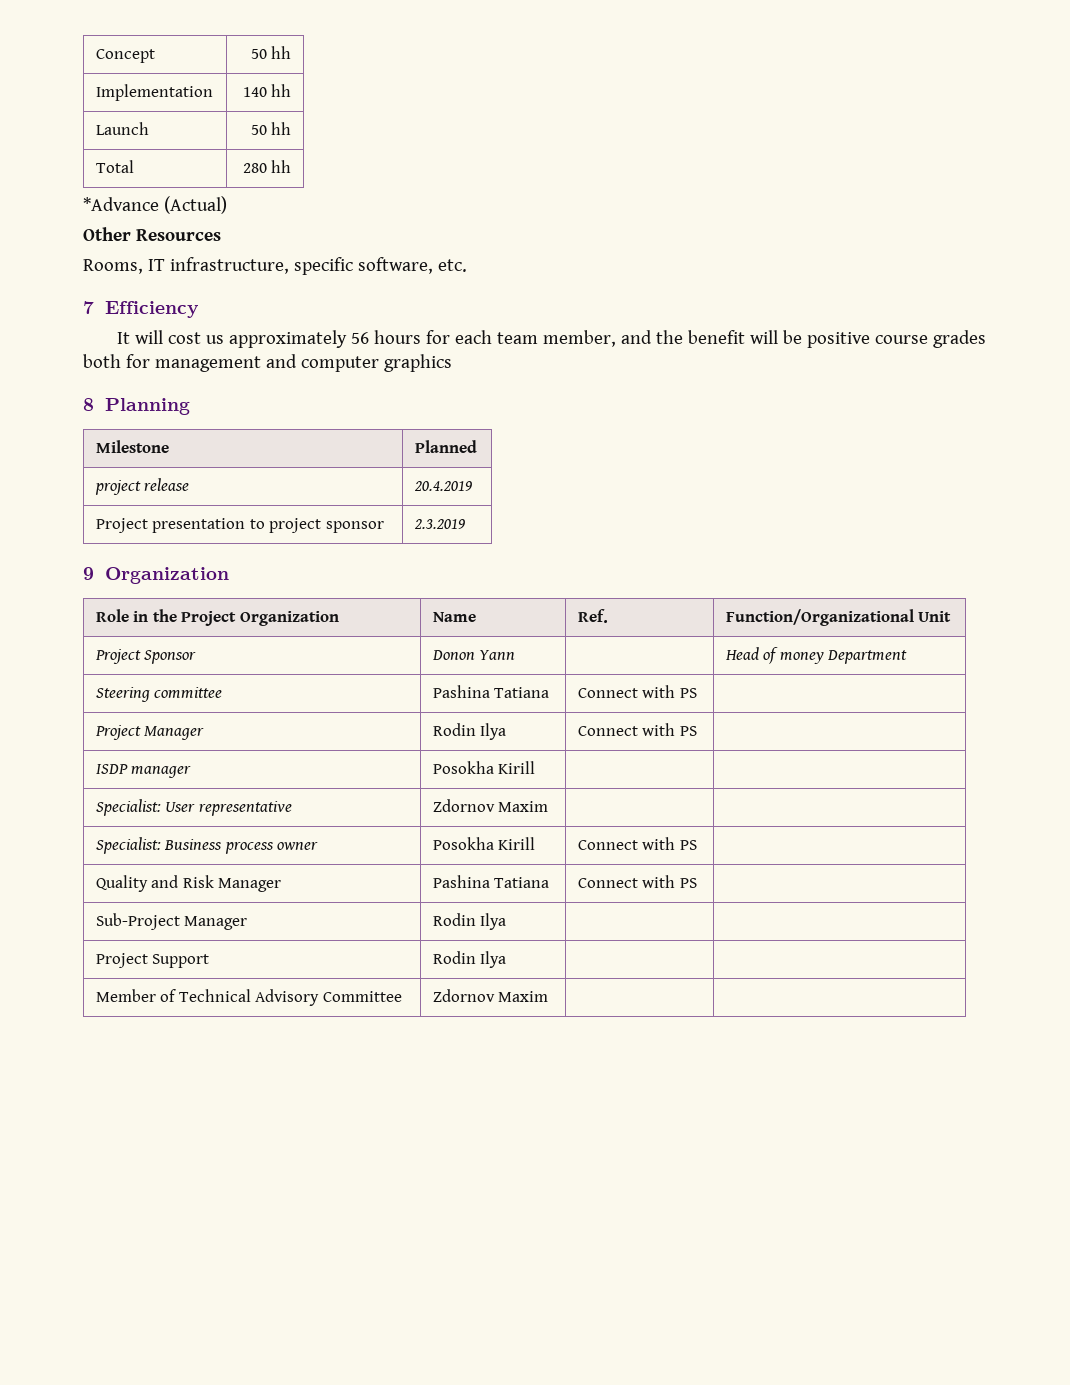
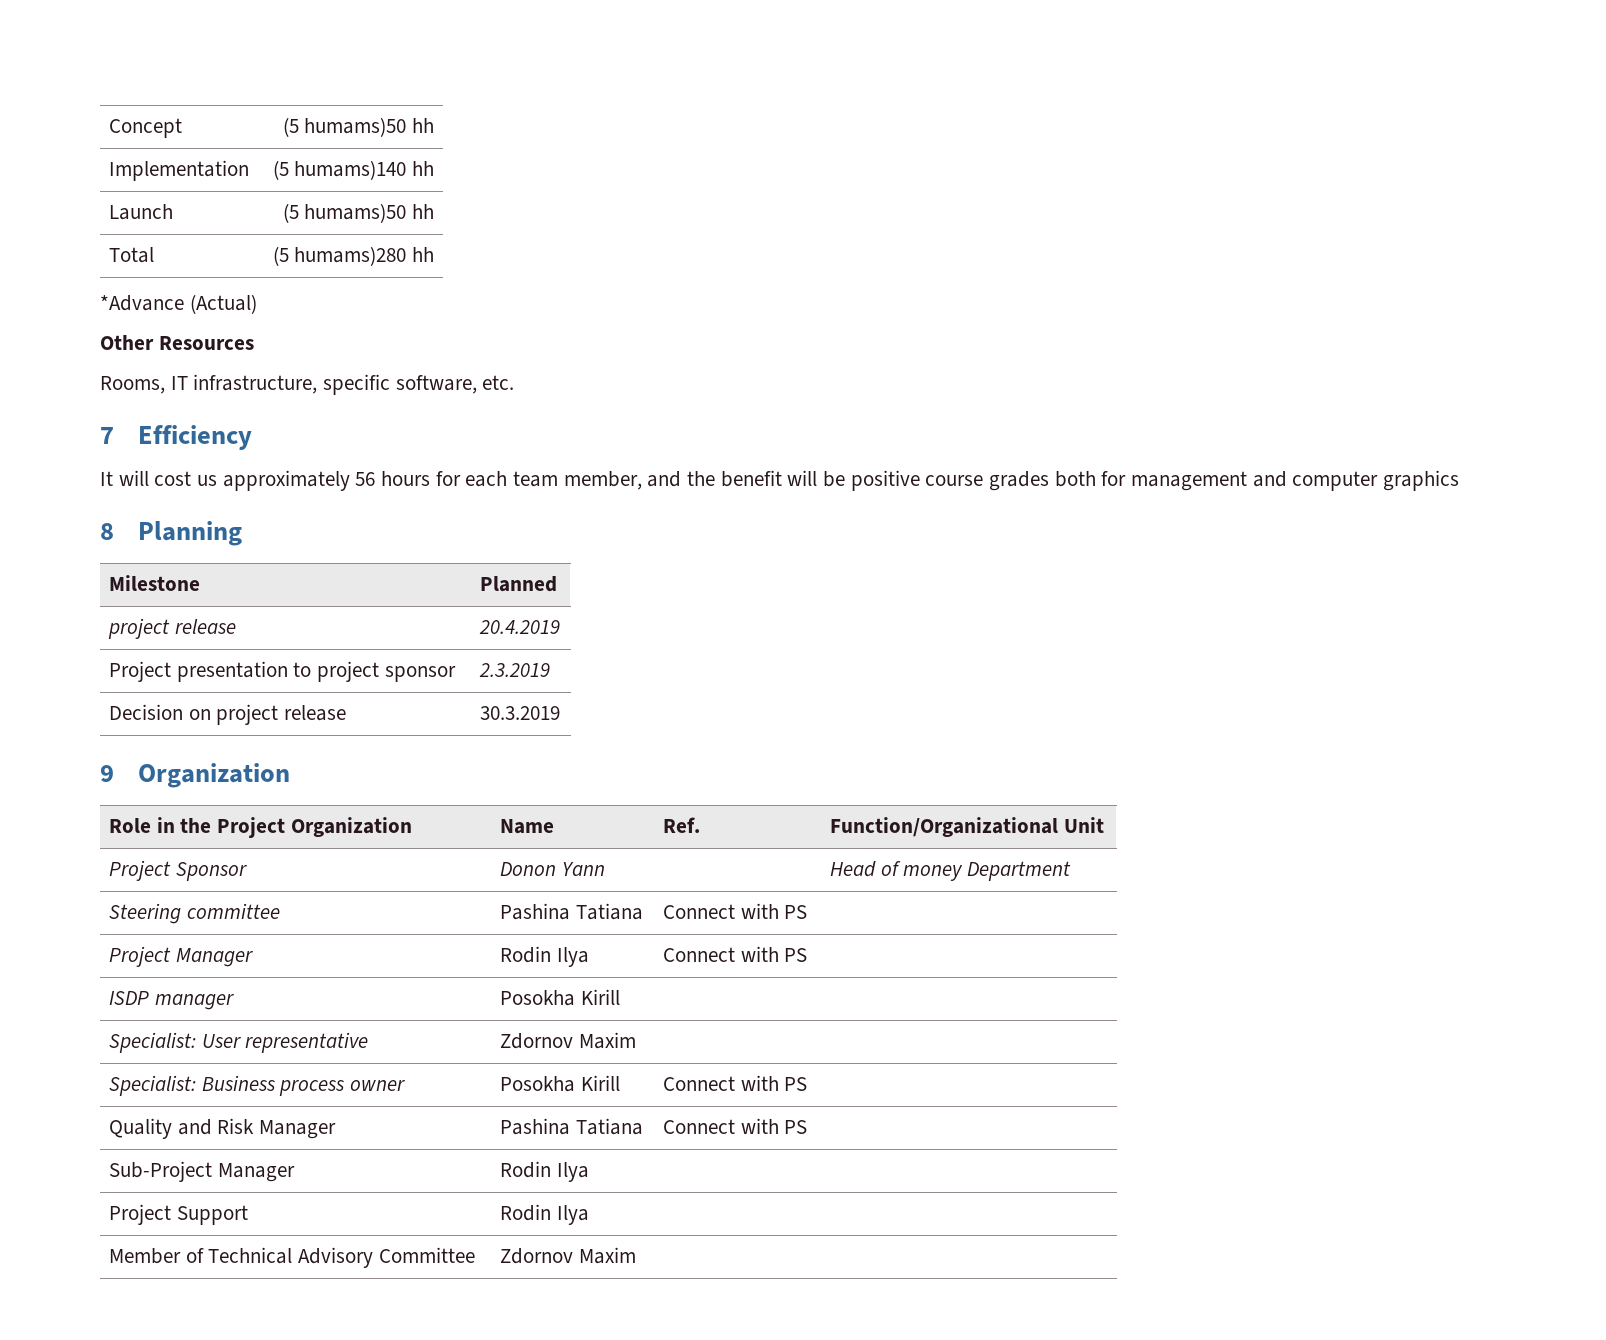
[250,49,267,59] 50 -> [282,117,407,137] (5 humams)50
[242,87,267,97] 140 -> [272,160,407,180] (5 humams)140
[250,125,267,135] 50 -> [282,203,407,223] (5 humams)50
[242,163,267,173] 280 -> [272,246,407,266] (5 humams)280
(465, 524) none -> [109,704,347,725] [480,706,561,720] // Decision on project release | 30.3.2019

